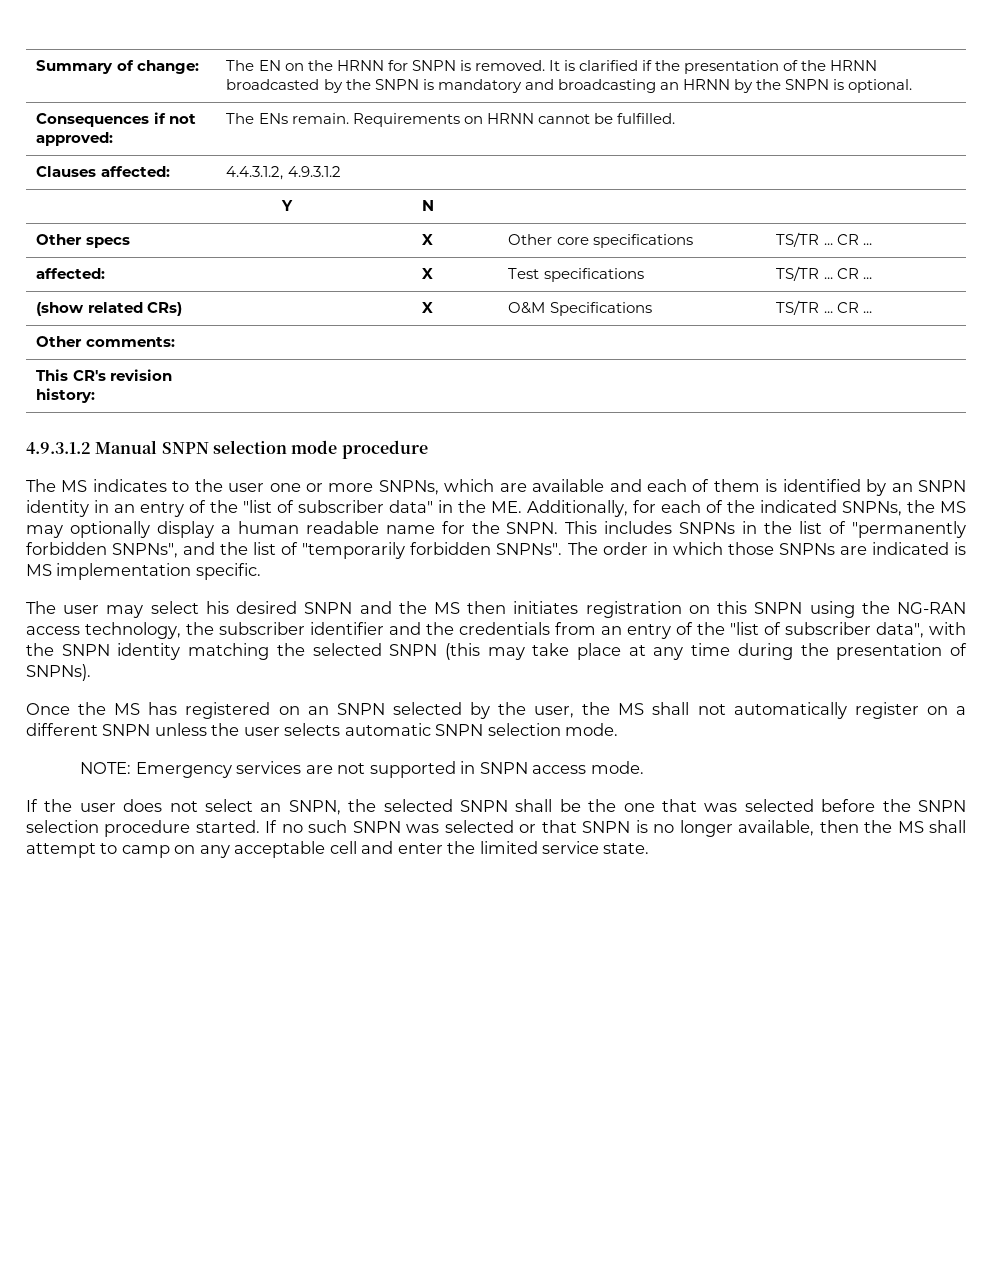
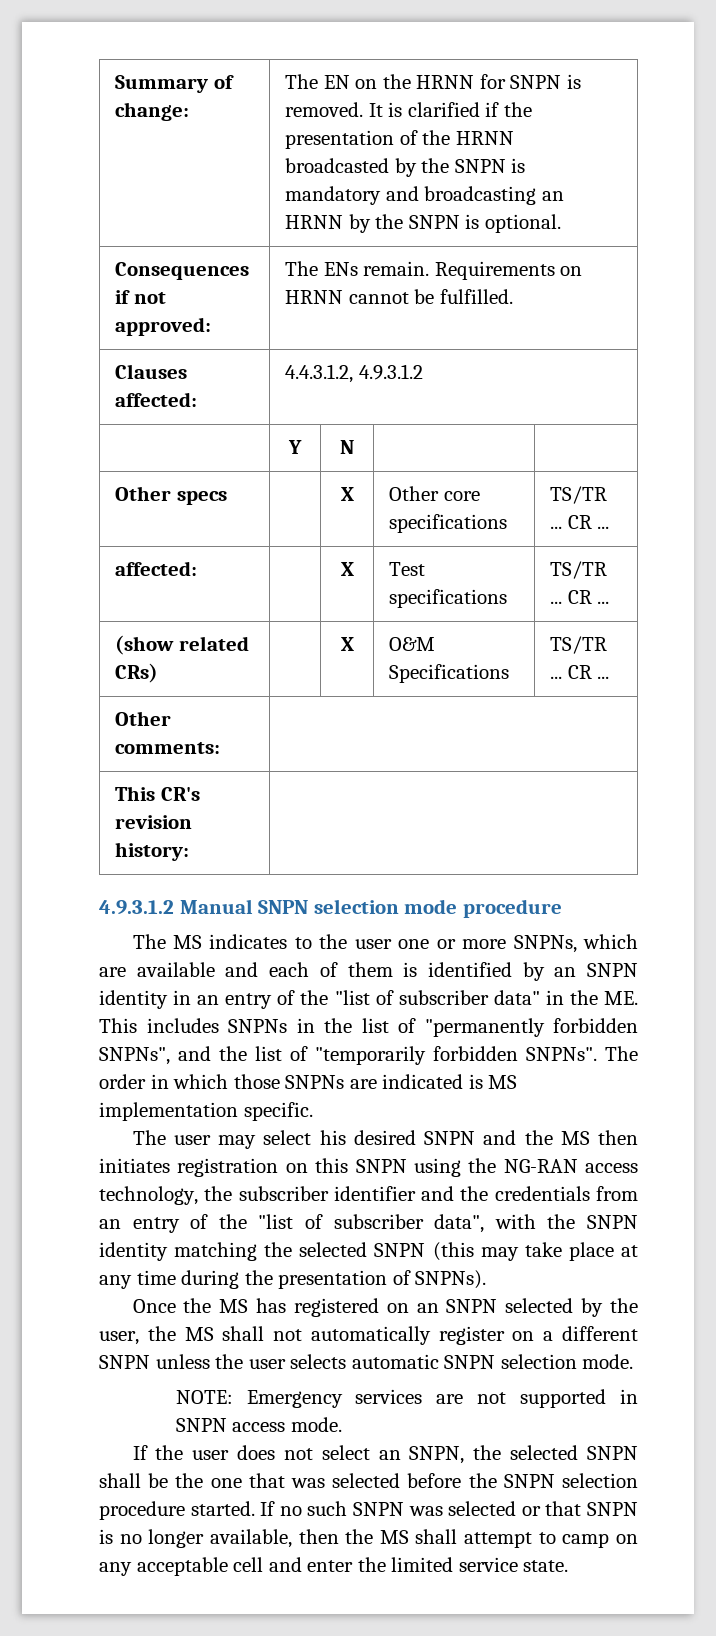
[527,500,966,517] [26,521,559,538] Additionally, for each of the indicated SNPNs, the MS may optionally display a human readable name for the SNPN. -> (638, 998) none

